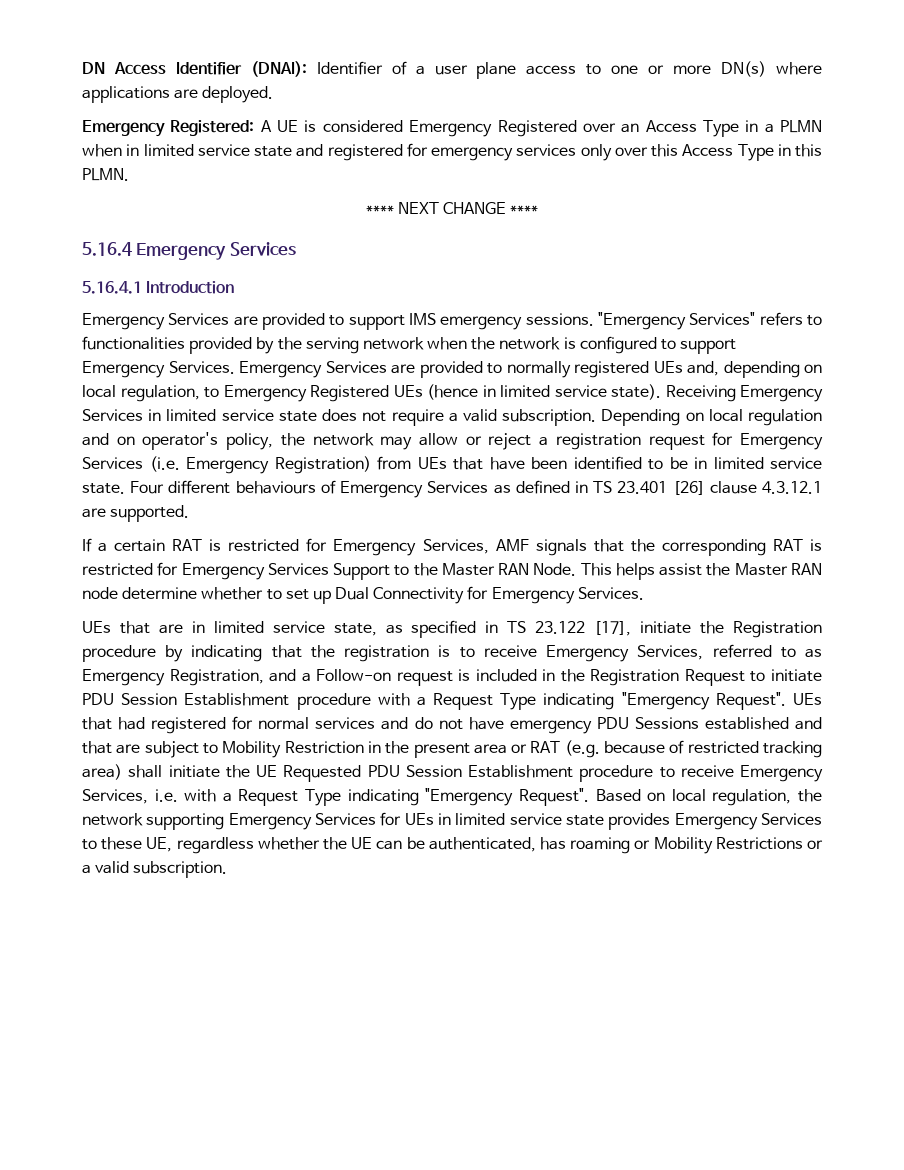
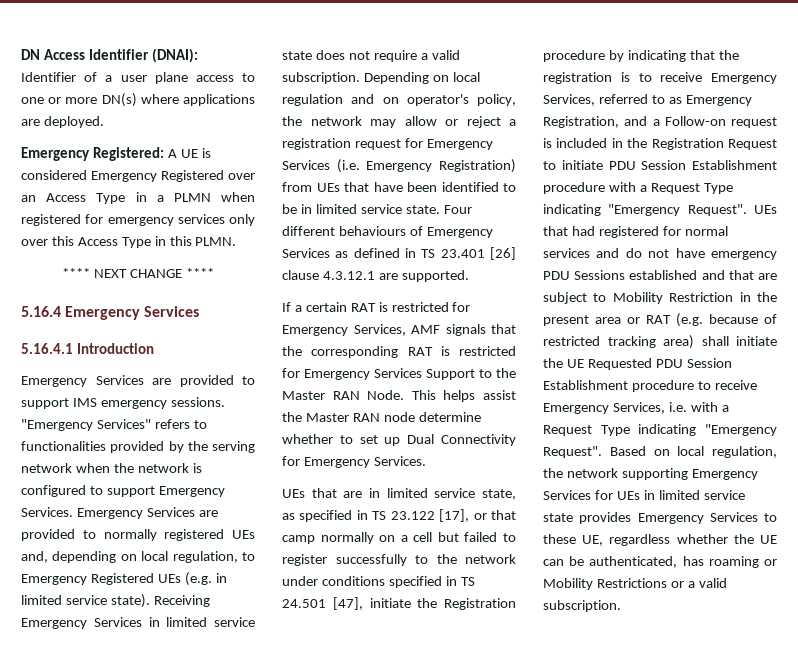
[126,144,324,157] in limited service state and -> (255, 197) none
[427,384,478,400] (hence -> [184,572,212,586] (e.g.
(632, 628) none -> [473,510,516,520] [282,532,516,544] [282,554,516,566] [282,576,475,588] [282,597,363,610] or that camp normally on a cell but failed to register successfully to the network under conditions specified in TS 24.501 [47],

